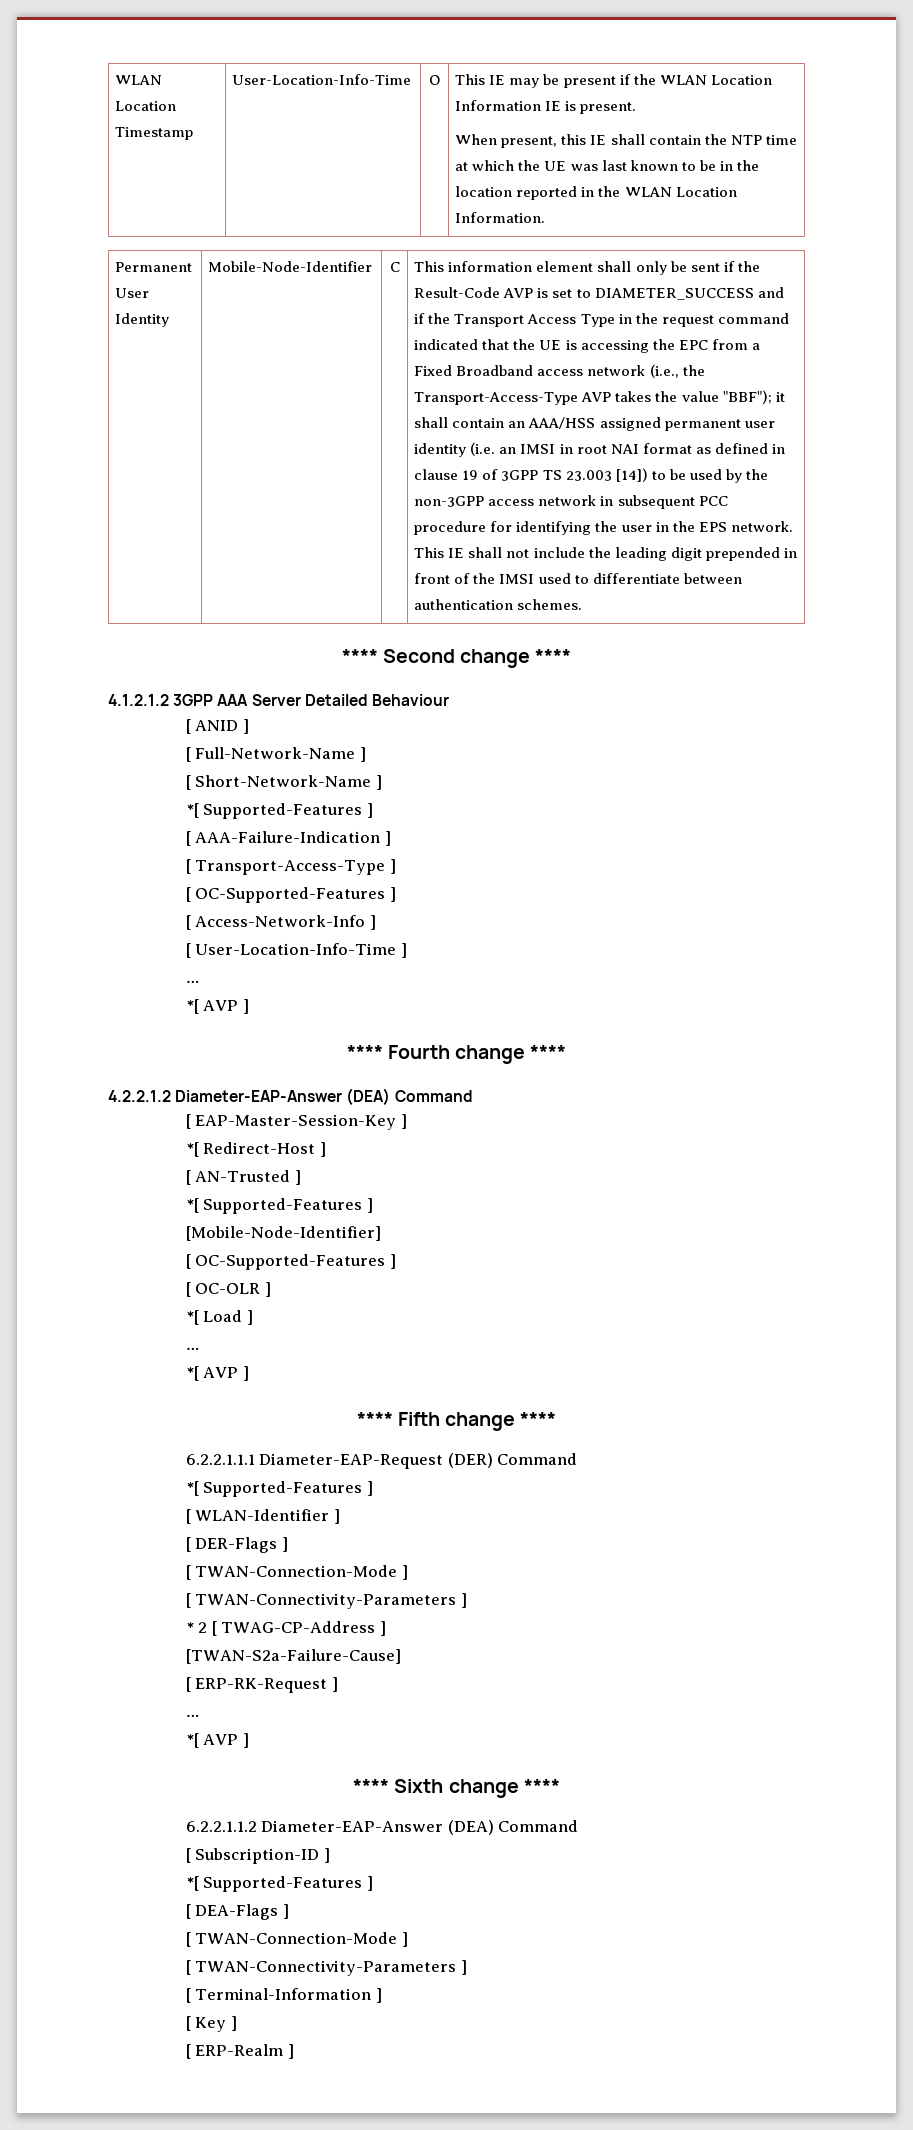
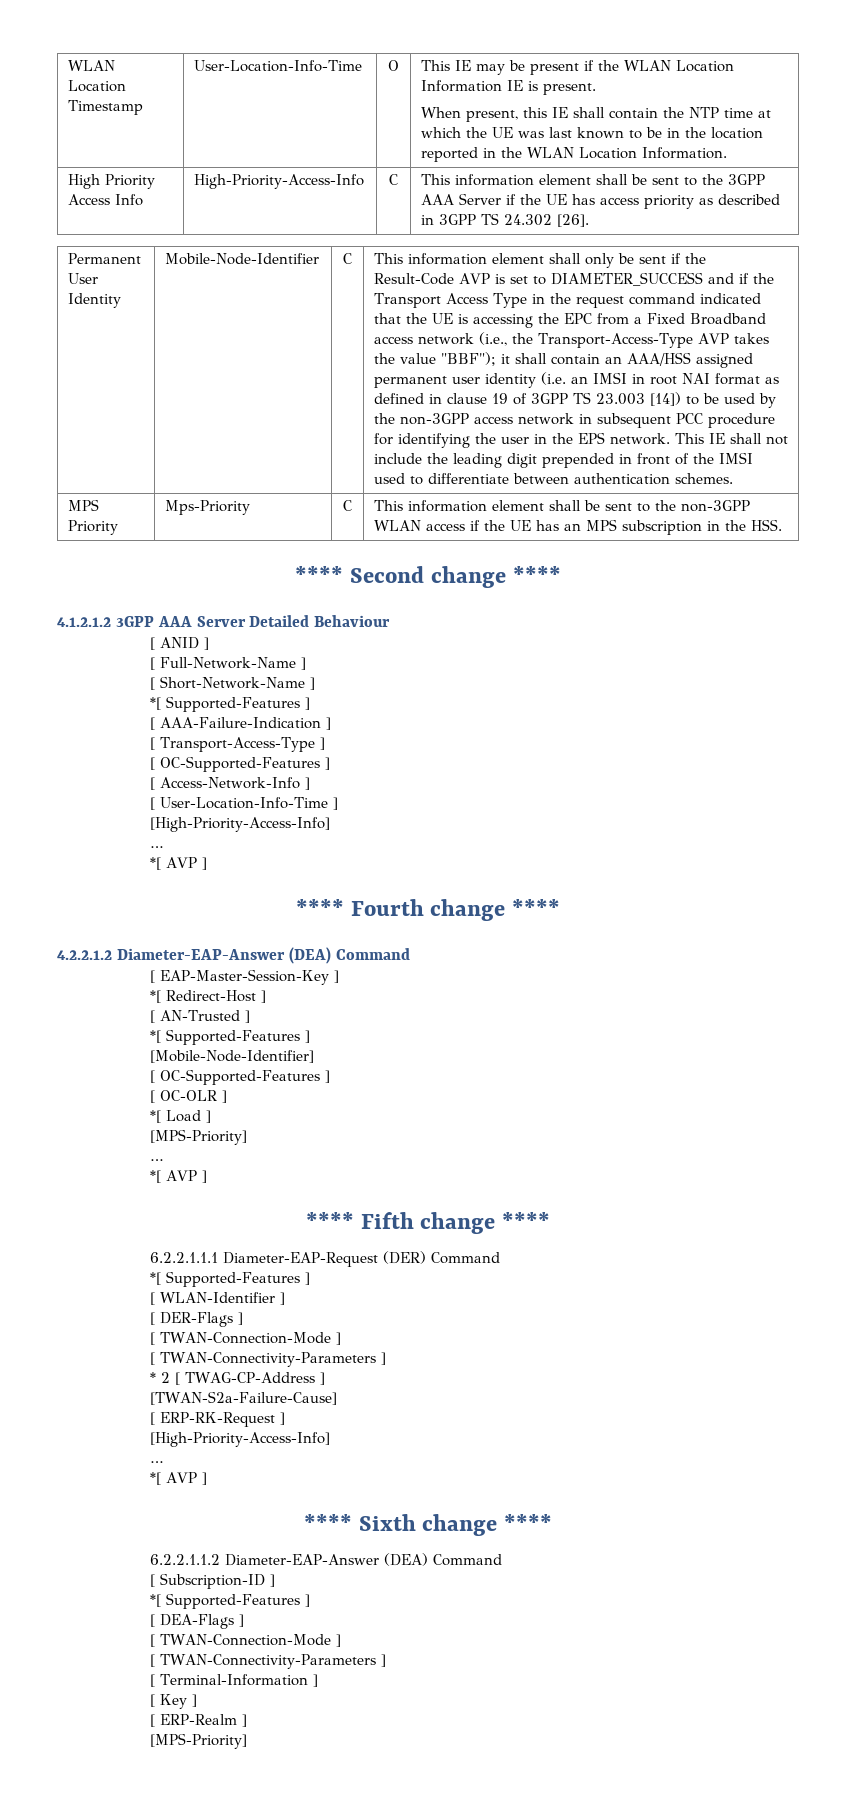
(546, 217) none -> [67,174,155,189] [67,194,143,206] [193,174,364,189] [389,174,398,185] [420,174,765,186] [420,193,780,209] [420,213,589,227] // High Priority Access Info | High-Priority-Access-Info | C | This information element shall be sent to the 3GPP AAA Server if the UE has access priority as described in 3GPP TS 24.302 [26].
(583, 604) none -> [67,499,99,511] [67,520,118,535] [164,500,250,515] [343,500,352,511] [373,500,750,512] [373,519,782,535] // MPS Priority | Mps-Priority | C | This information element shall be sent to the non-3GPP WLAN access if the UE has an MPS subscription in the HSS.
(407, 950) none -> [149,817,330,832] // [High-Priority-Access-Info]
(253, 1317) none -> [149,1129,247,1145] // [MPS-Priority]
(338, 1684) none -> [149,1432,330,1447] // [High-Priority-Access-Info]
(294, 2051) none -> [149,1733,247,1749] // [MPS-Priority]

